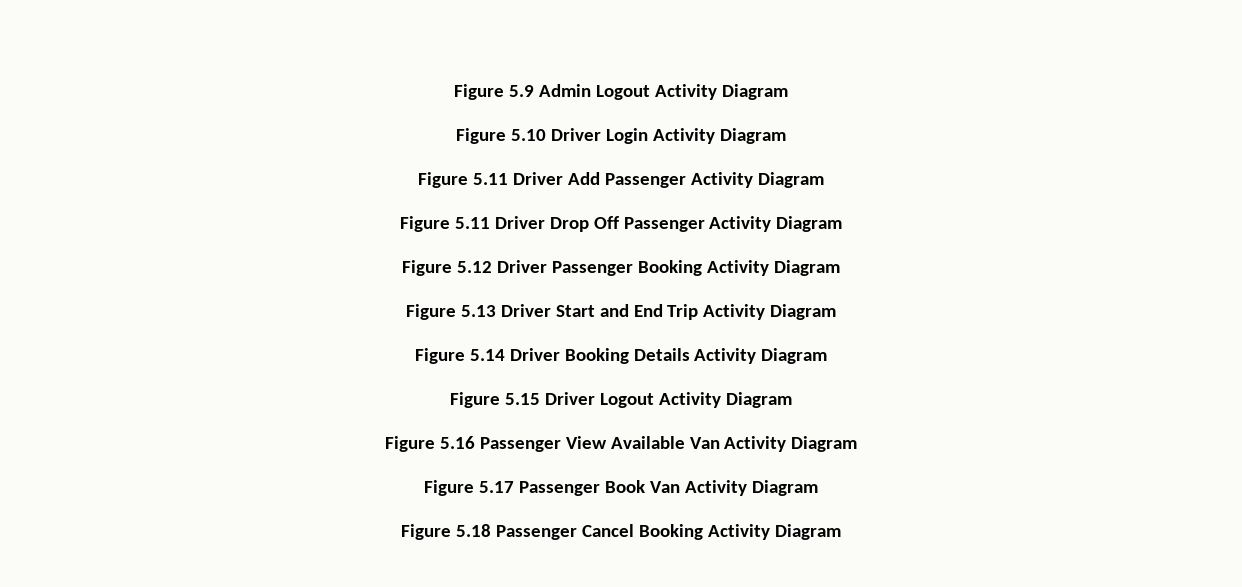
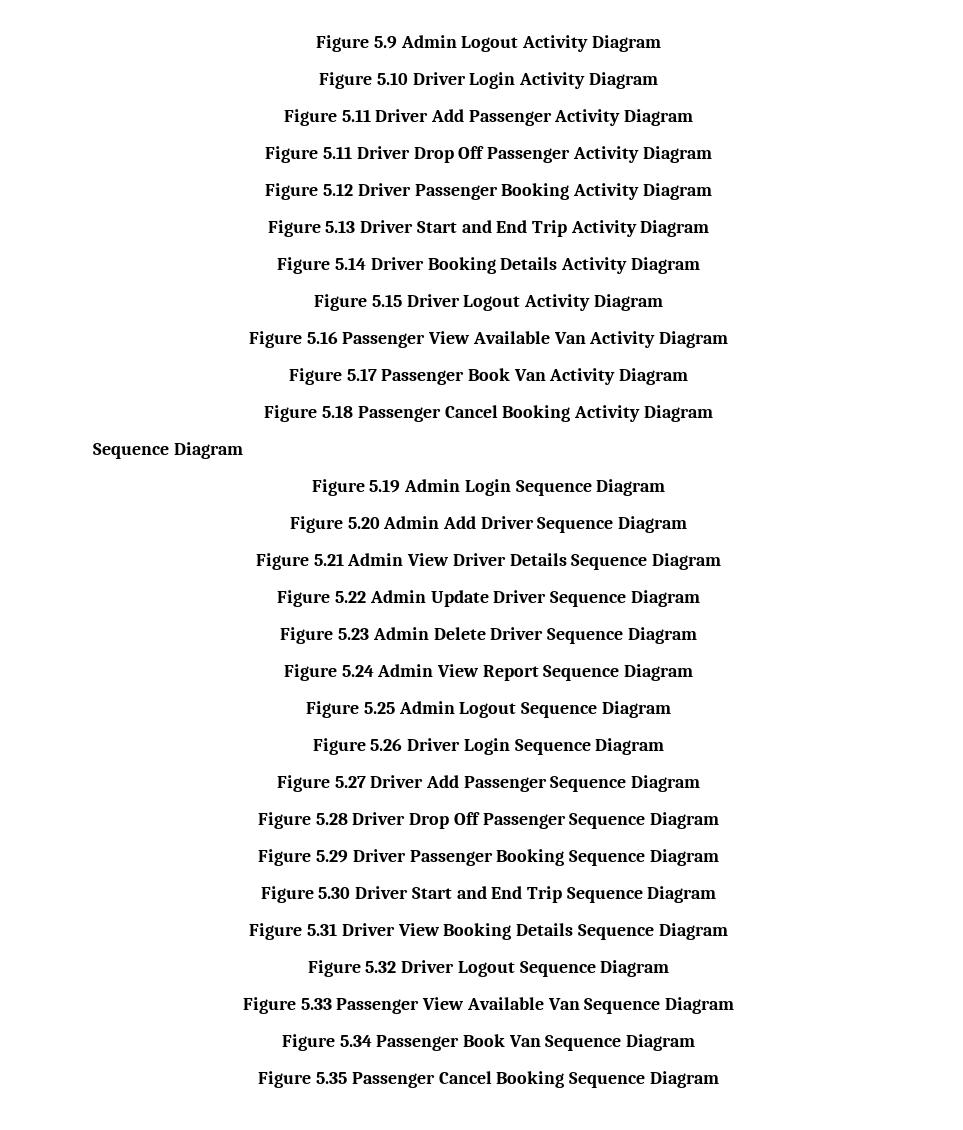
(841, 532) none -> [93,442,243,459] [311,479,666,496] [289,516,688,533] [255,553,722,570] [277,590,700,607] [280,627,697,644] [283,664,694,681] [306,701,671,718] [312,738,665,755] [276,775,701,792] [257,812,720,829] [258,849,719,866] [260,886,717,903] [249,923,728,940] [307,960,670,977] [242,997,735,1014] [281,1034,696,1051] [258,1071,719,1088] // Sequence Diagram // Figure 5.19 Admin Login Sequence Diagram // Figure 5.20 Admin Add Driver Sequence Diagram // Figure 5.21 Admin View Driver Details Sequence Diagram // Figure 5.22 Admin Update Driver Sequence Diagram // Figure 5.23 Admin Delete Driver Sequence Diagram // Figure 5.24 Admin View Report Sequence Diagram // Figure 5.25 Admin Logout Sequence Diagram // Figure 5.26 Driver Login Sequence Diagram // Figure 5.27 Driver Add Passenger Sequence Diagram // Figure 5.28 Driver Drop Off Passenger Sequence Diagram // Figure 5.29 Driver Passenger Booking Sequence Diagram // Figure 5.30 Driver Start and End Trip Sequence Diagram // Figure 5.31 Driver View Booking Details Sequence Diagram // Figure 5.32 Driver Logout Sequence Diagram // Figure 5.33 Passenger View Available Van Sequence Diagram // Figure 5.34 Passenger Book Van Sequence Diagram // Figure 5.35 Passenger Cancel Booking Sequence Diagram

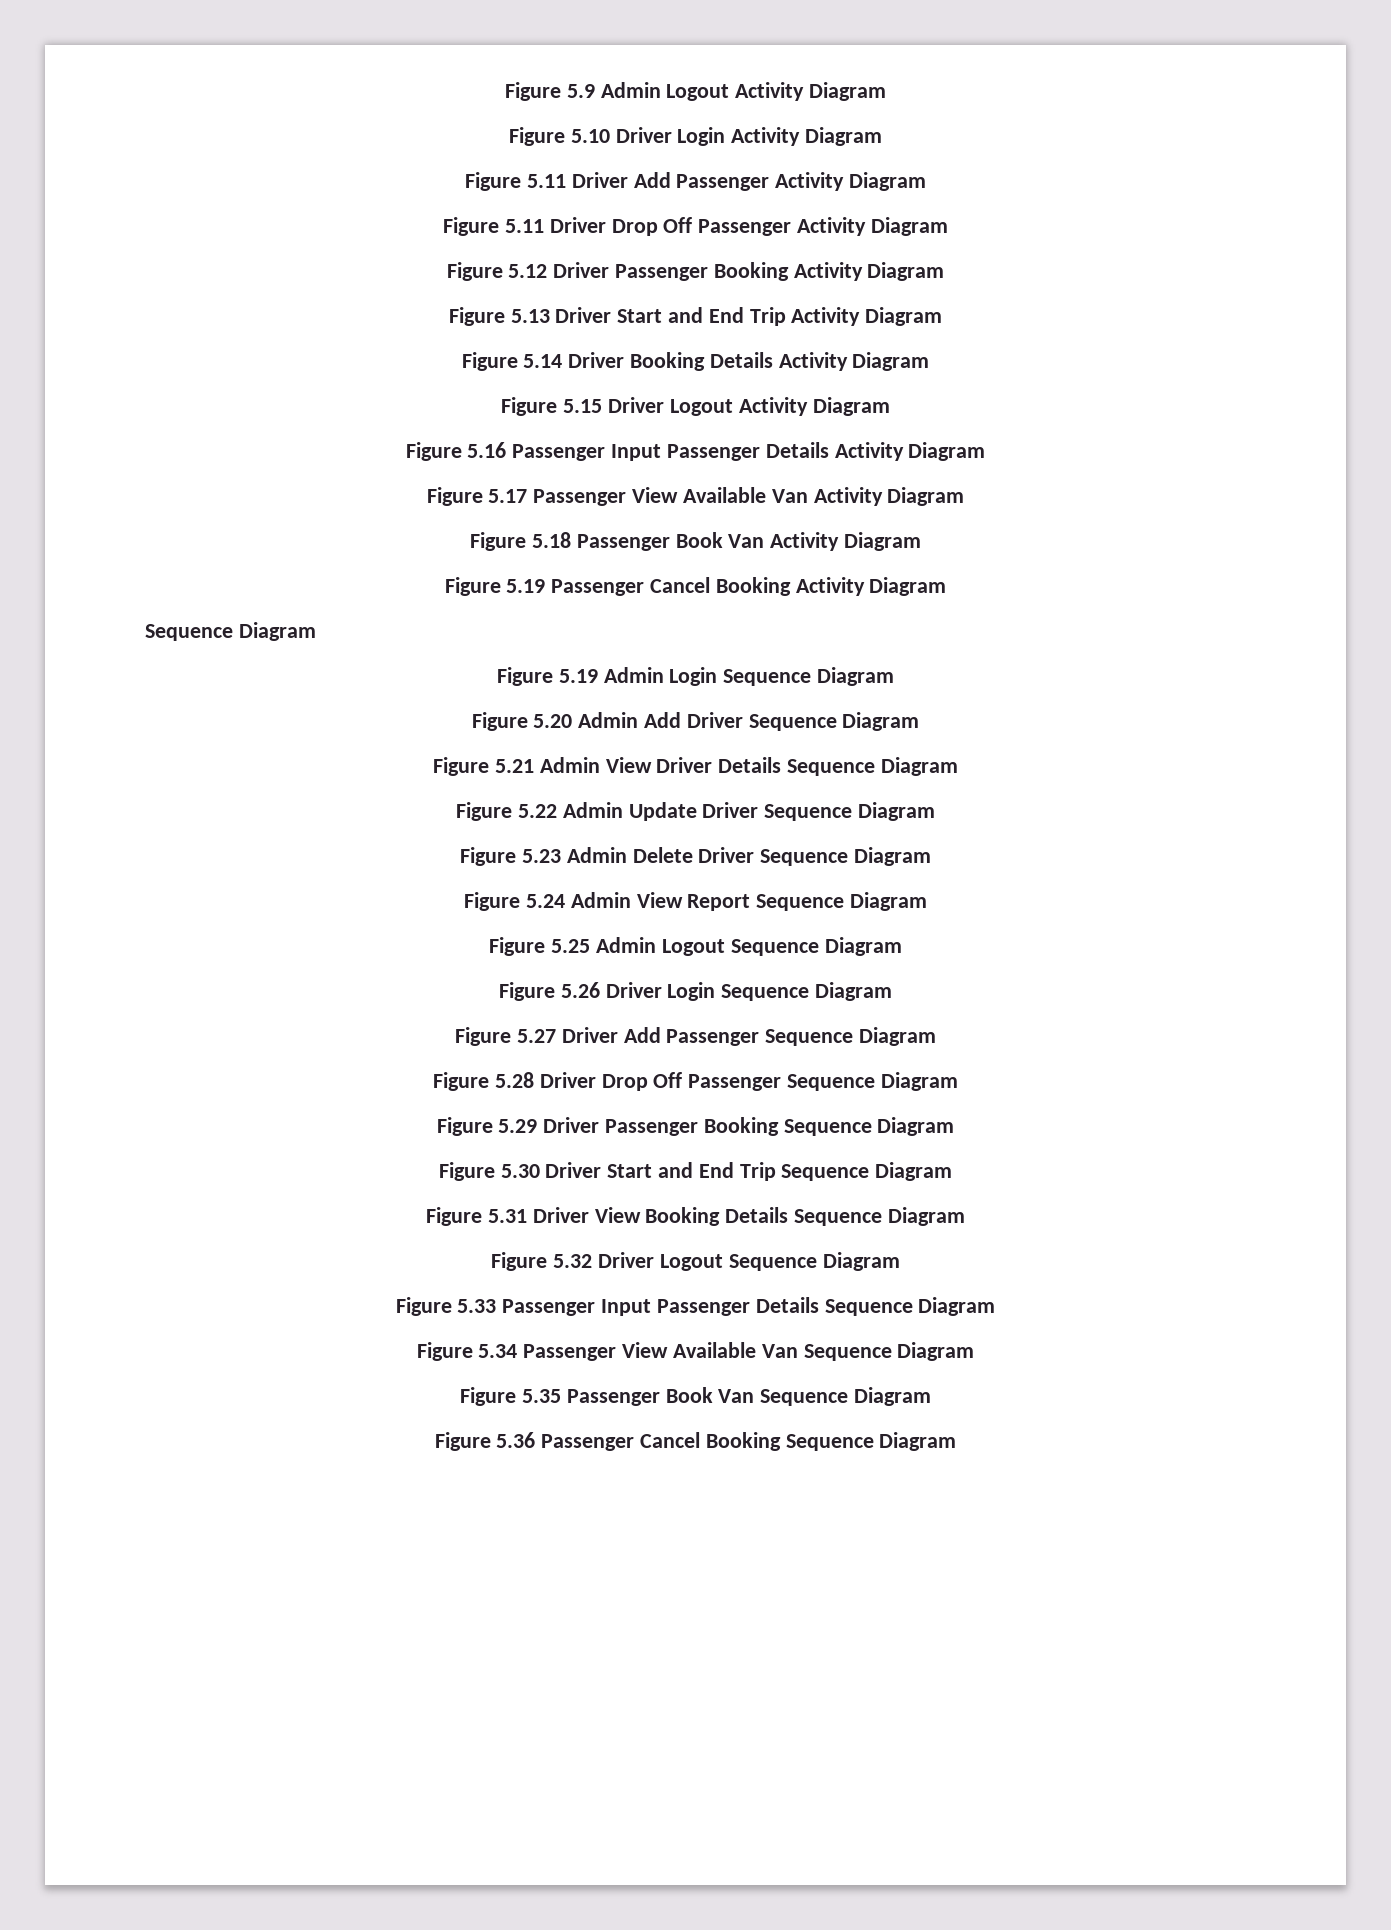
(426, 340) none -> [611,442,986,461] [426,487,627,506] Input Passenger Details Activity Diagram // Figure 5.17 Passenger
[346,368,377,381] 5.17 -> [531,532,571,548] 5.18
[322,405,354,418] 5.18 -> [506,579,546,593] 5.19
(420, 1006) none -> [601,1297,996,1316] [416,1342,617,1361] Input Passenger Details Sequence Diagram // Figure 5.34 Passenger
[339,1035,372,1047] 5.34 -> [521,1389,561,1403] 5.35
[316,1072,348,1084] 5.35 -> [496,1432,536,1448] 5.36

